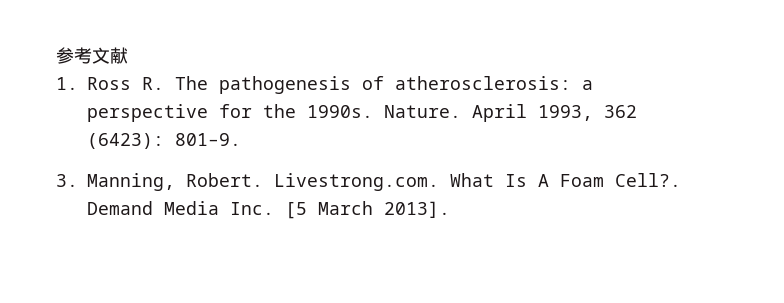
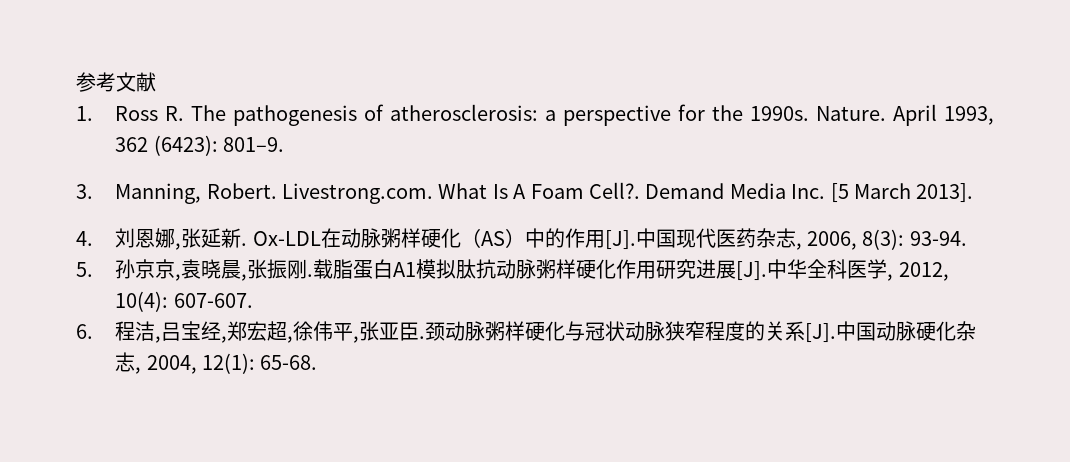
(450, 209) none -> [76,228,967,250] [76,259,949,281] [115,291,253,312] [76,321,977,343] [115,352,318,374] // 4.刘恩娜,张延新. Ox-LDL在动脉粥样硬化（AS）中的作用[J].中国现代医药杂志, 2006, 8(3): 93-94. // 5.孙京京,袁晓晨,张振刚.载脂蛋白A1模拟肽抗动脉粥样硬化作用研究进展[J].中华全科医学, 2012, 10(4): 607-607. // 6.程洁,吕宝经,郑宏超,徐伟平,张亚臣.颈动脉粥样硬化与冠状动脉狭窄程度的关系[J].中国动脉硬化杂志, 2004, 12(1): 65-68.

